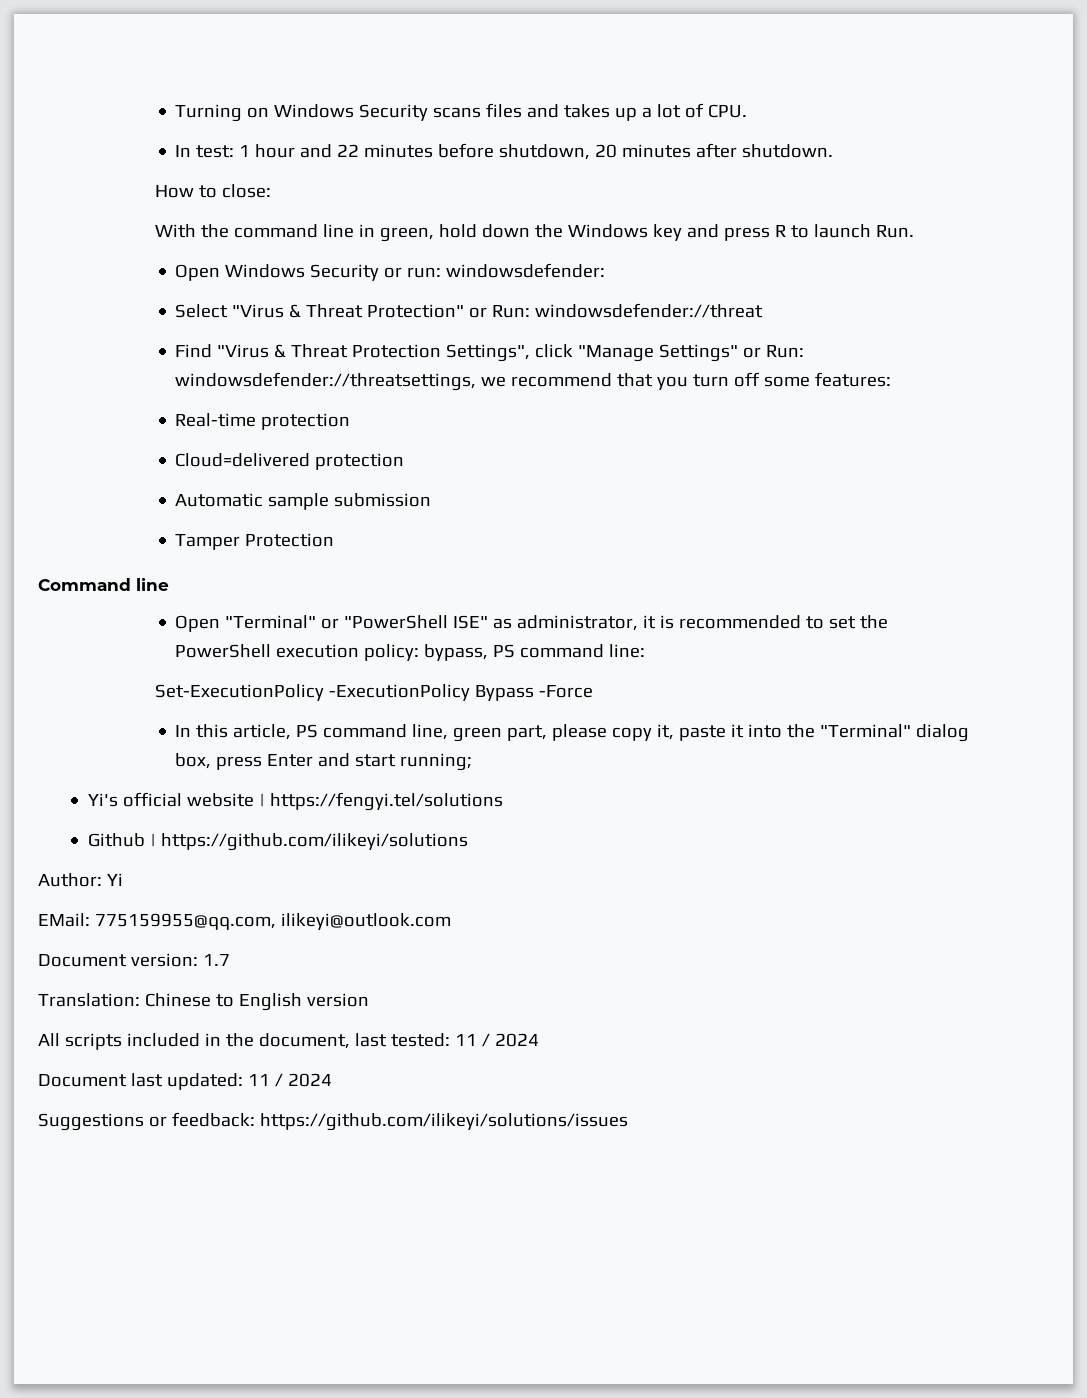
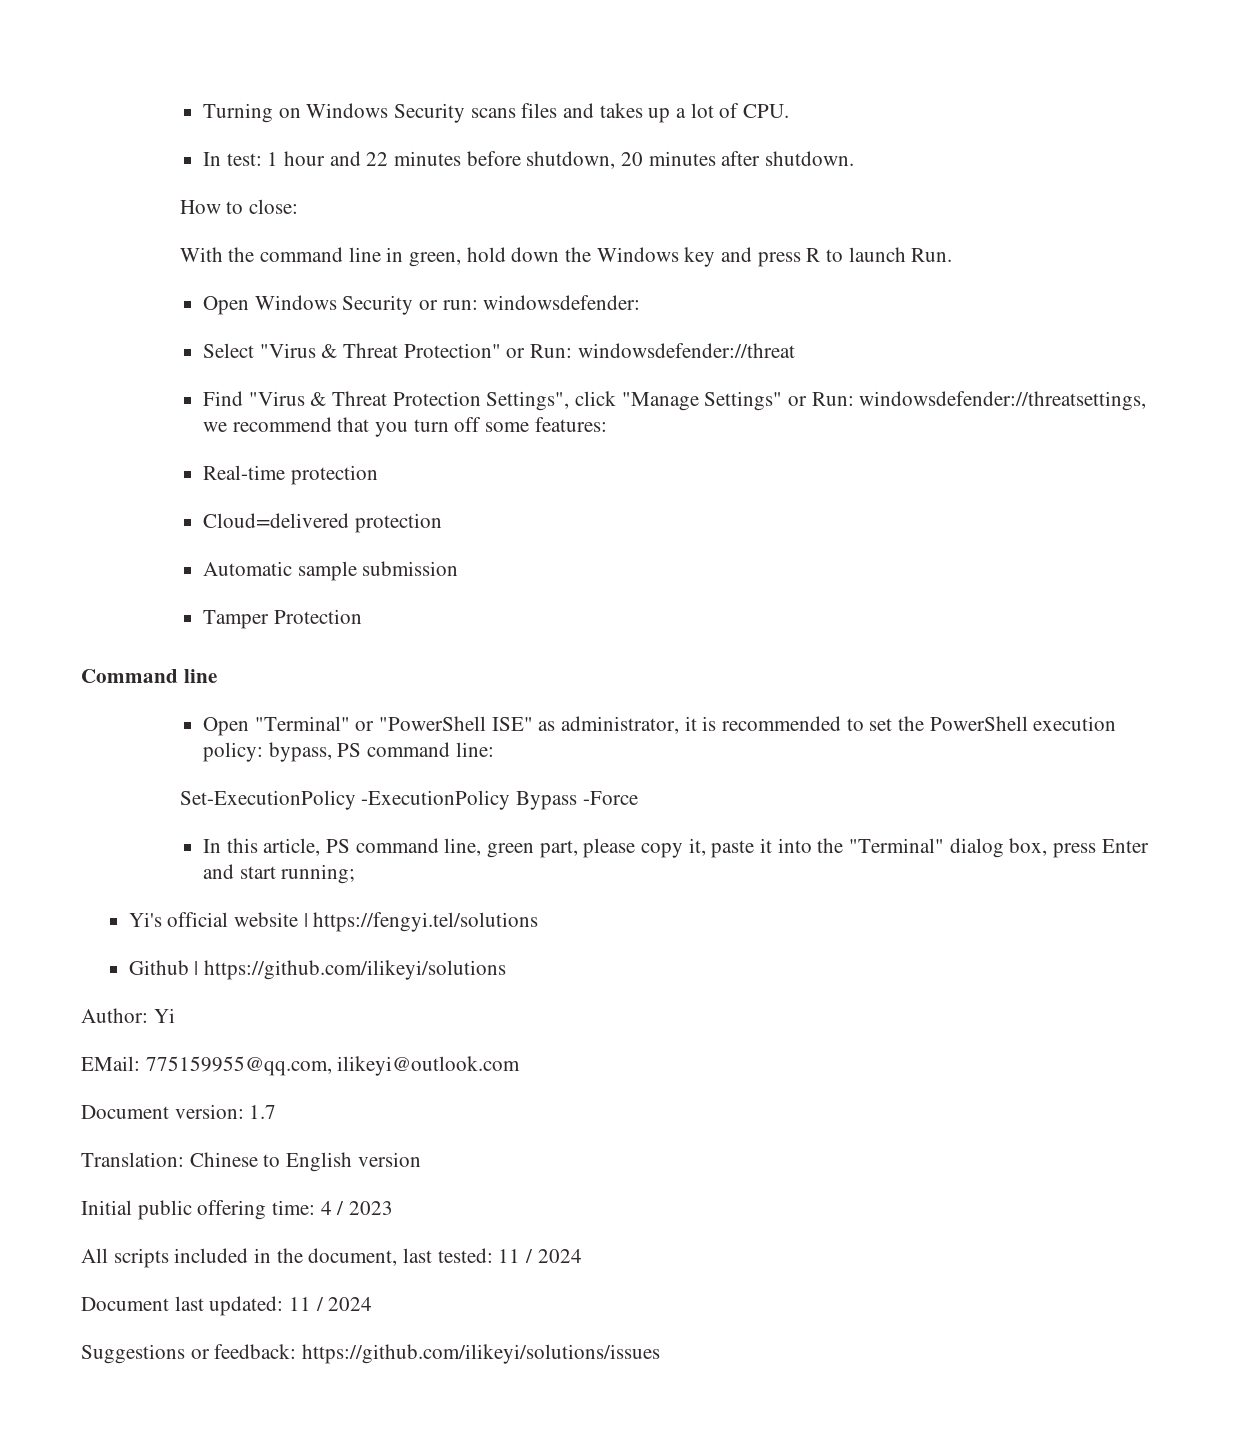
(369, 1000) none -> [81,1200,394,1220] // Initial public offering time: 4 / 2023

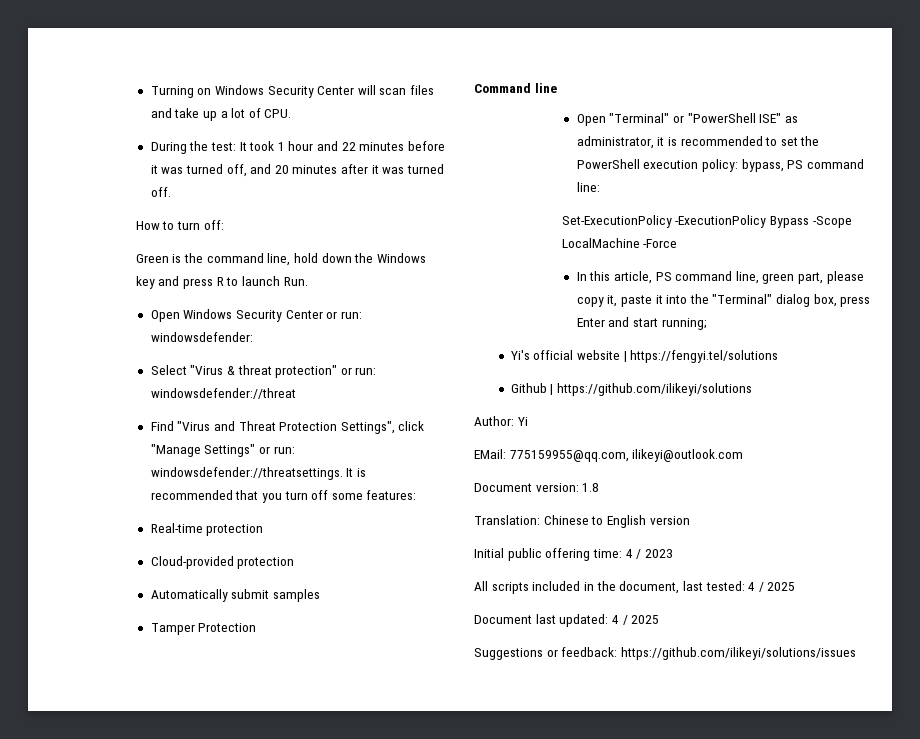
[470,108,516,118] scans -> [317,85,407,95] Center will scan
[599,103,643,118] takes -> [174,108,200,118] take
[202,152,262,166] In test: -> [150,141,275,154] During the test: It took
[526,151,854,169] [179,199,299,214] [179,247,462,267] shutdown, 20 minutes after shutdown. // How to close: // With the command line in green, -> [150,164,445,177] [150,187,171,197] [135,220,224,230] [135,253,291,266] it was turned off, and 20 minutes after it was turned off. // How to turn off: // Green is the command line,
(414, 305) none -> [285,310,323,319] Center
[342,343,572,358] Threat Protection" or Run: -> [237,365,377,378] threat protection" or run:
[310,392,327,406] & -> [213,421,235,431] and
[811,391,1147,411] [202,417,332,432] Run: windowsdefender://threatsettings, we recommend -> [273,446,295,454] [150,467,366,480] [150,490,233,500] run: windowsdefender://threatsettings. It is recommended
[202,513,442,533] [202,561,459,581] Cloud=delivered protection // Automatic sample submission -> [150,556,295,569] [150,589,320,602] Cloud-provided protection // Automatically submit samples
(578, 800) none -> [812,216,852,228] [561,238,640,248] -Scope LocalMachine
[249,1105,277,1119] 1.7 -> [582,483,600,492] 1.8
[498,1249,582,1263] 11 / 2024 -> [748,582,796,592] 4 / 2025
[289,1297,373,1311] 11 / 2024 -> [611,615,660,625] 4 / 2025

